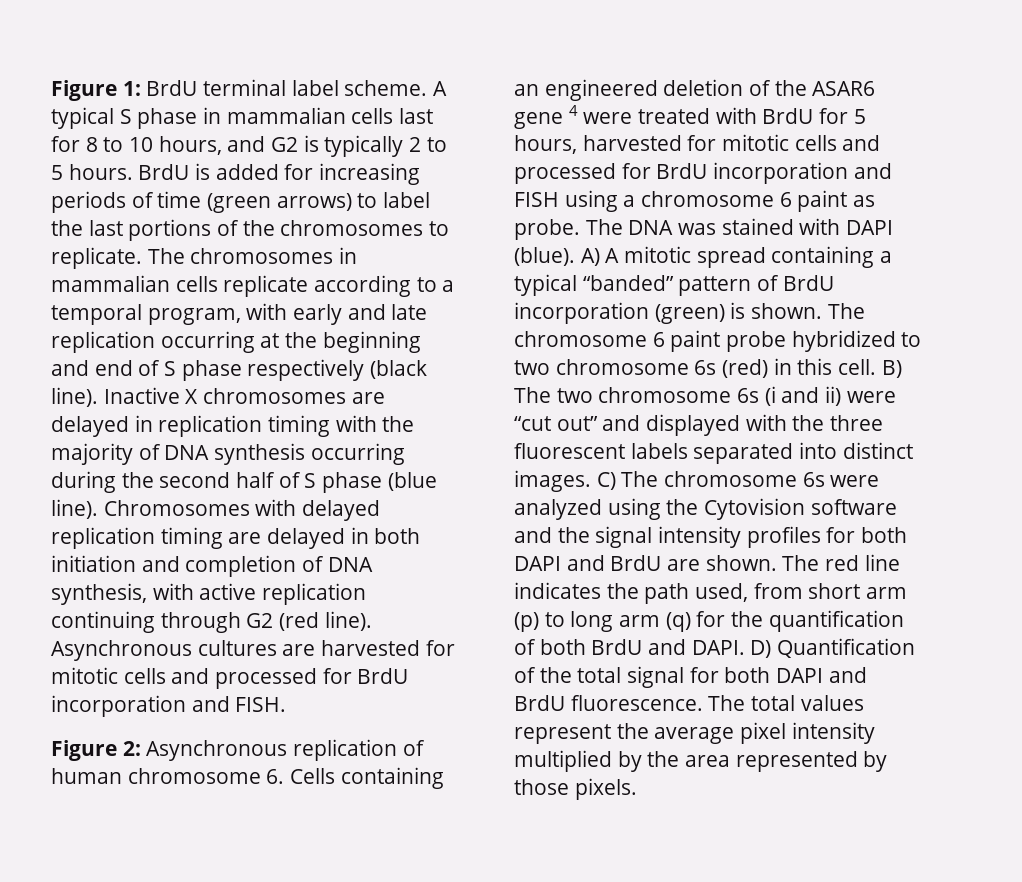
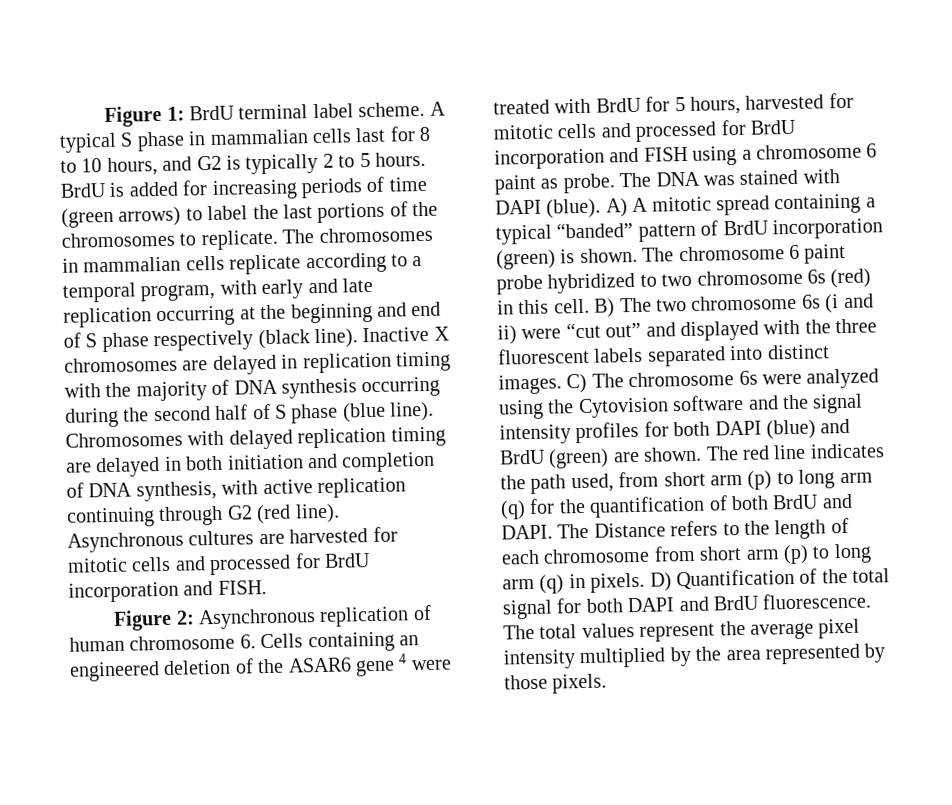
[566,555,662,571] and BrdU -> [766,418,851,440] [499,448,610,469] (blue) and BrdU (green)
(745, 647) none -> [557,517,849,540] [501,543,872,565] [502,572,646,594] The Distance refers to the length of each chromosome from short arm (p) to long arm (q) in pixels.

